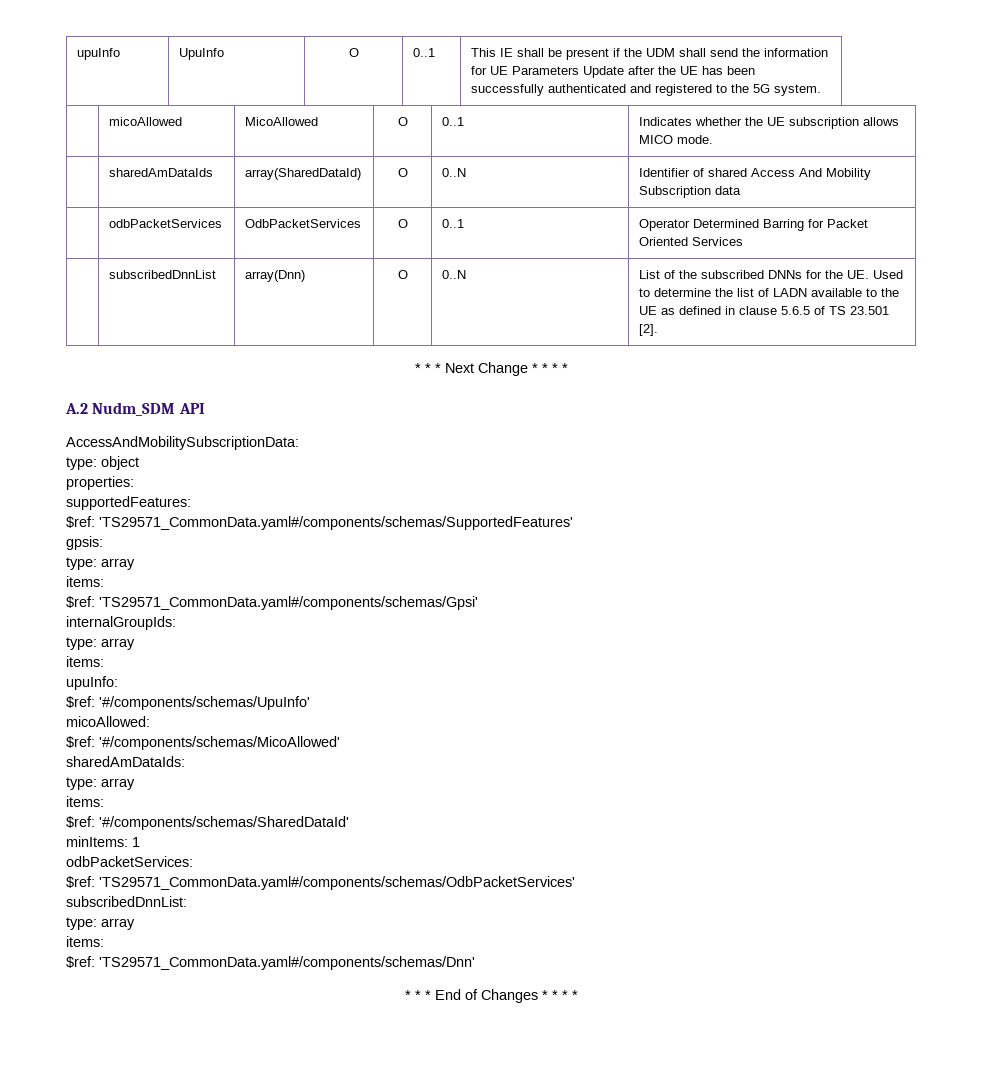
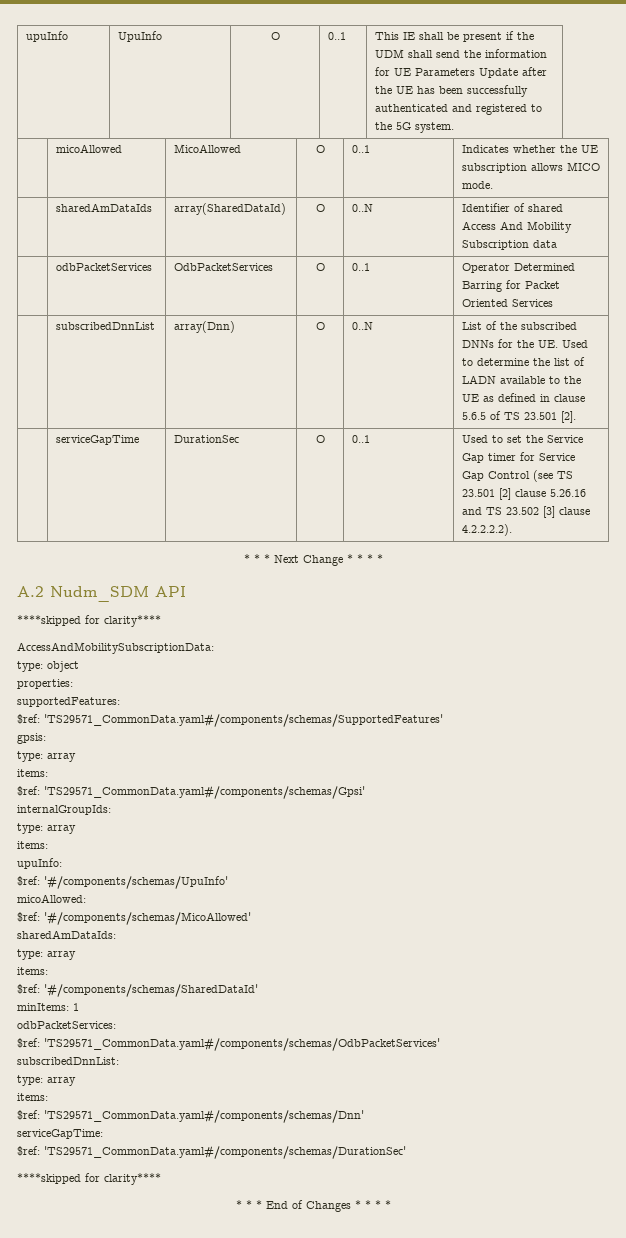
(658, 330) none -> [55,435,139,445] [173,435,239,443] [315,435,325,443] [351,435,370,443] [461,435,583,443] [461,452,575,463] [461,470,573,482] [461,488,586,500] [461,506,590,518] [461,524,512,536] // | serviceGapTime | DurationSec | O | 0..1 | Used to set the Service Gap timer for Service Gap Control (see TS 23.501 [2] clause 5.26.16 and TS 23.502 [3] clause 4.2.2.2.2).
(205, 408) none -> [17,615,161,627] // ****skipped for clarity****
(475, 963) none -> [17,1129,103,1139] [17,1145,406,1159] [17,1173,161,1185] // serviceGapTime: // $ref: 'TS29571_CommonData.yaml#/components/schemas/DurationSec' // ****skipped for clarity****

